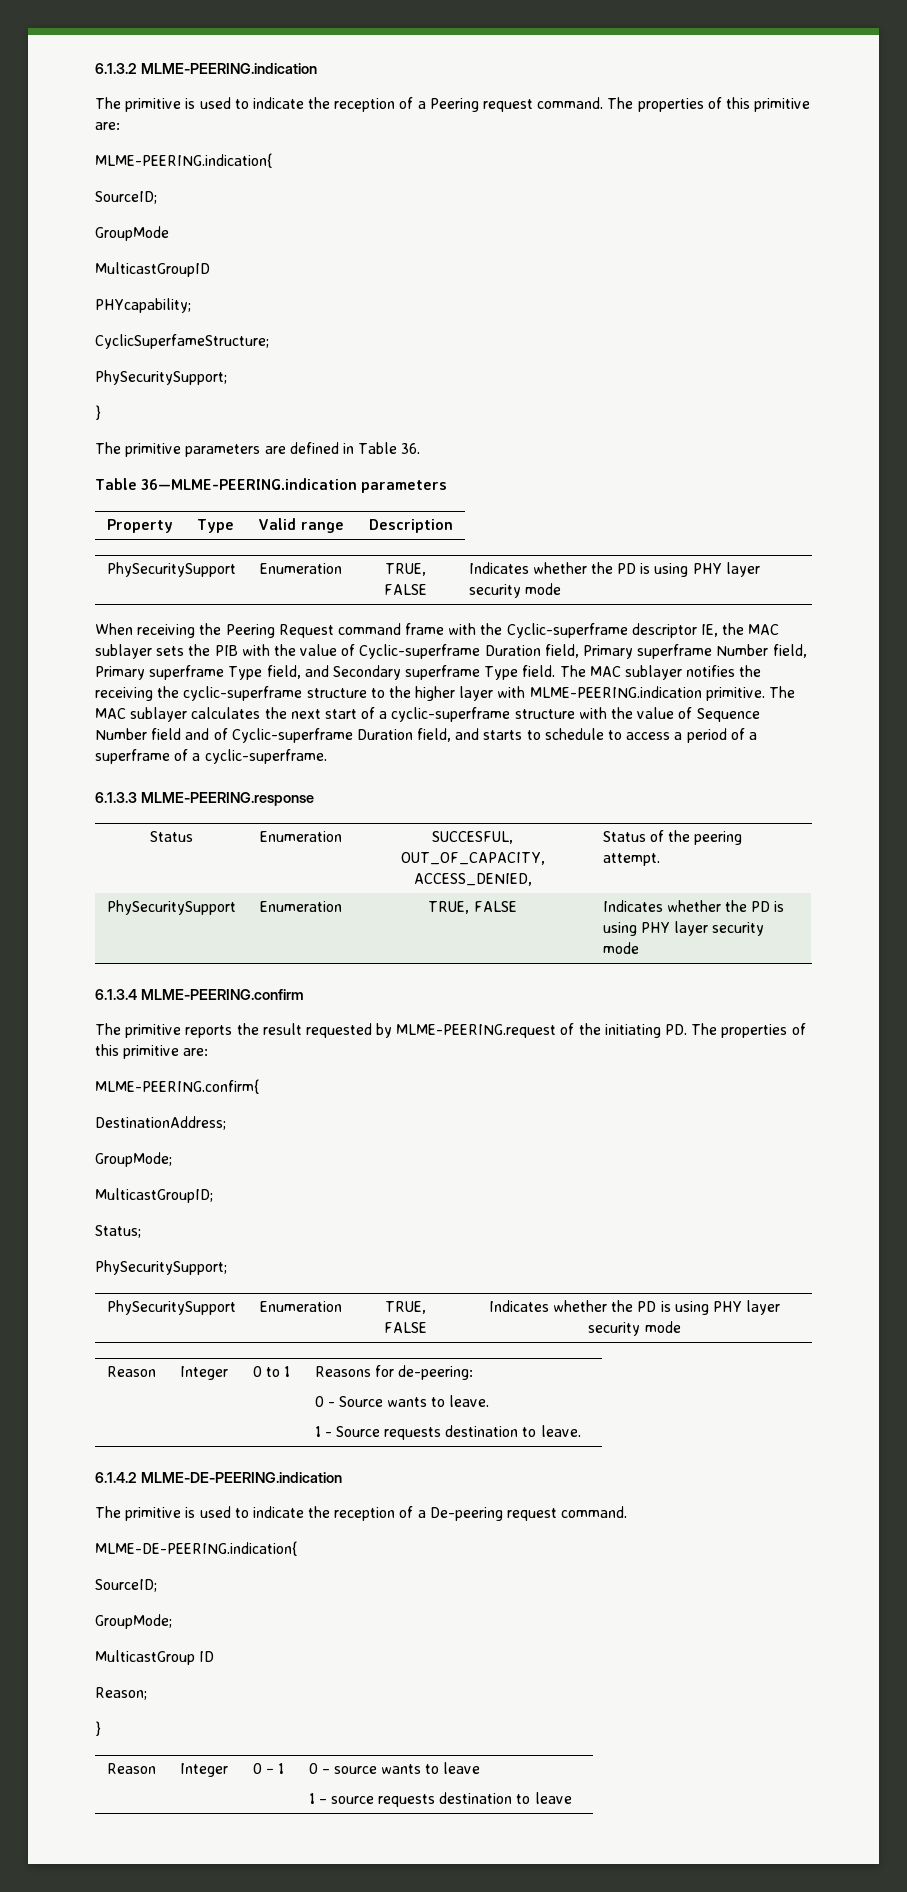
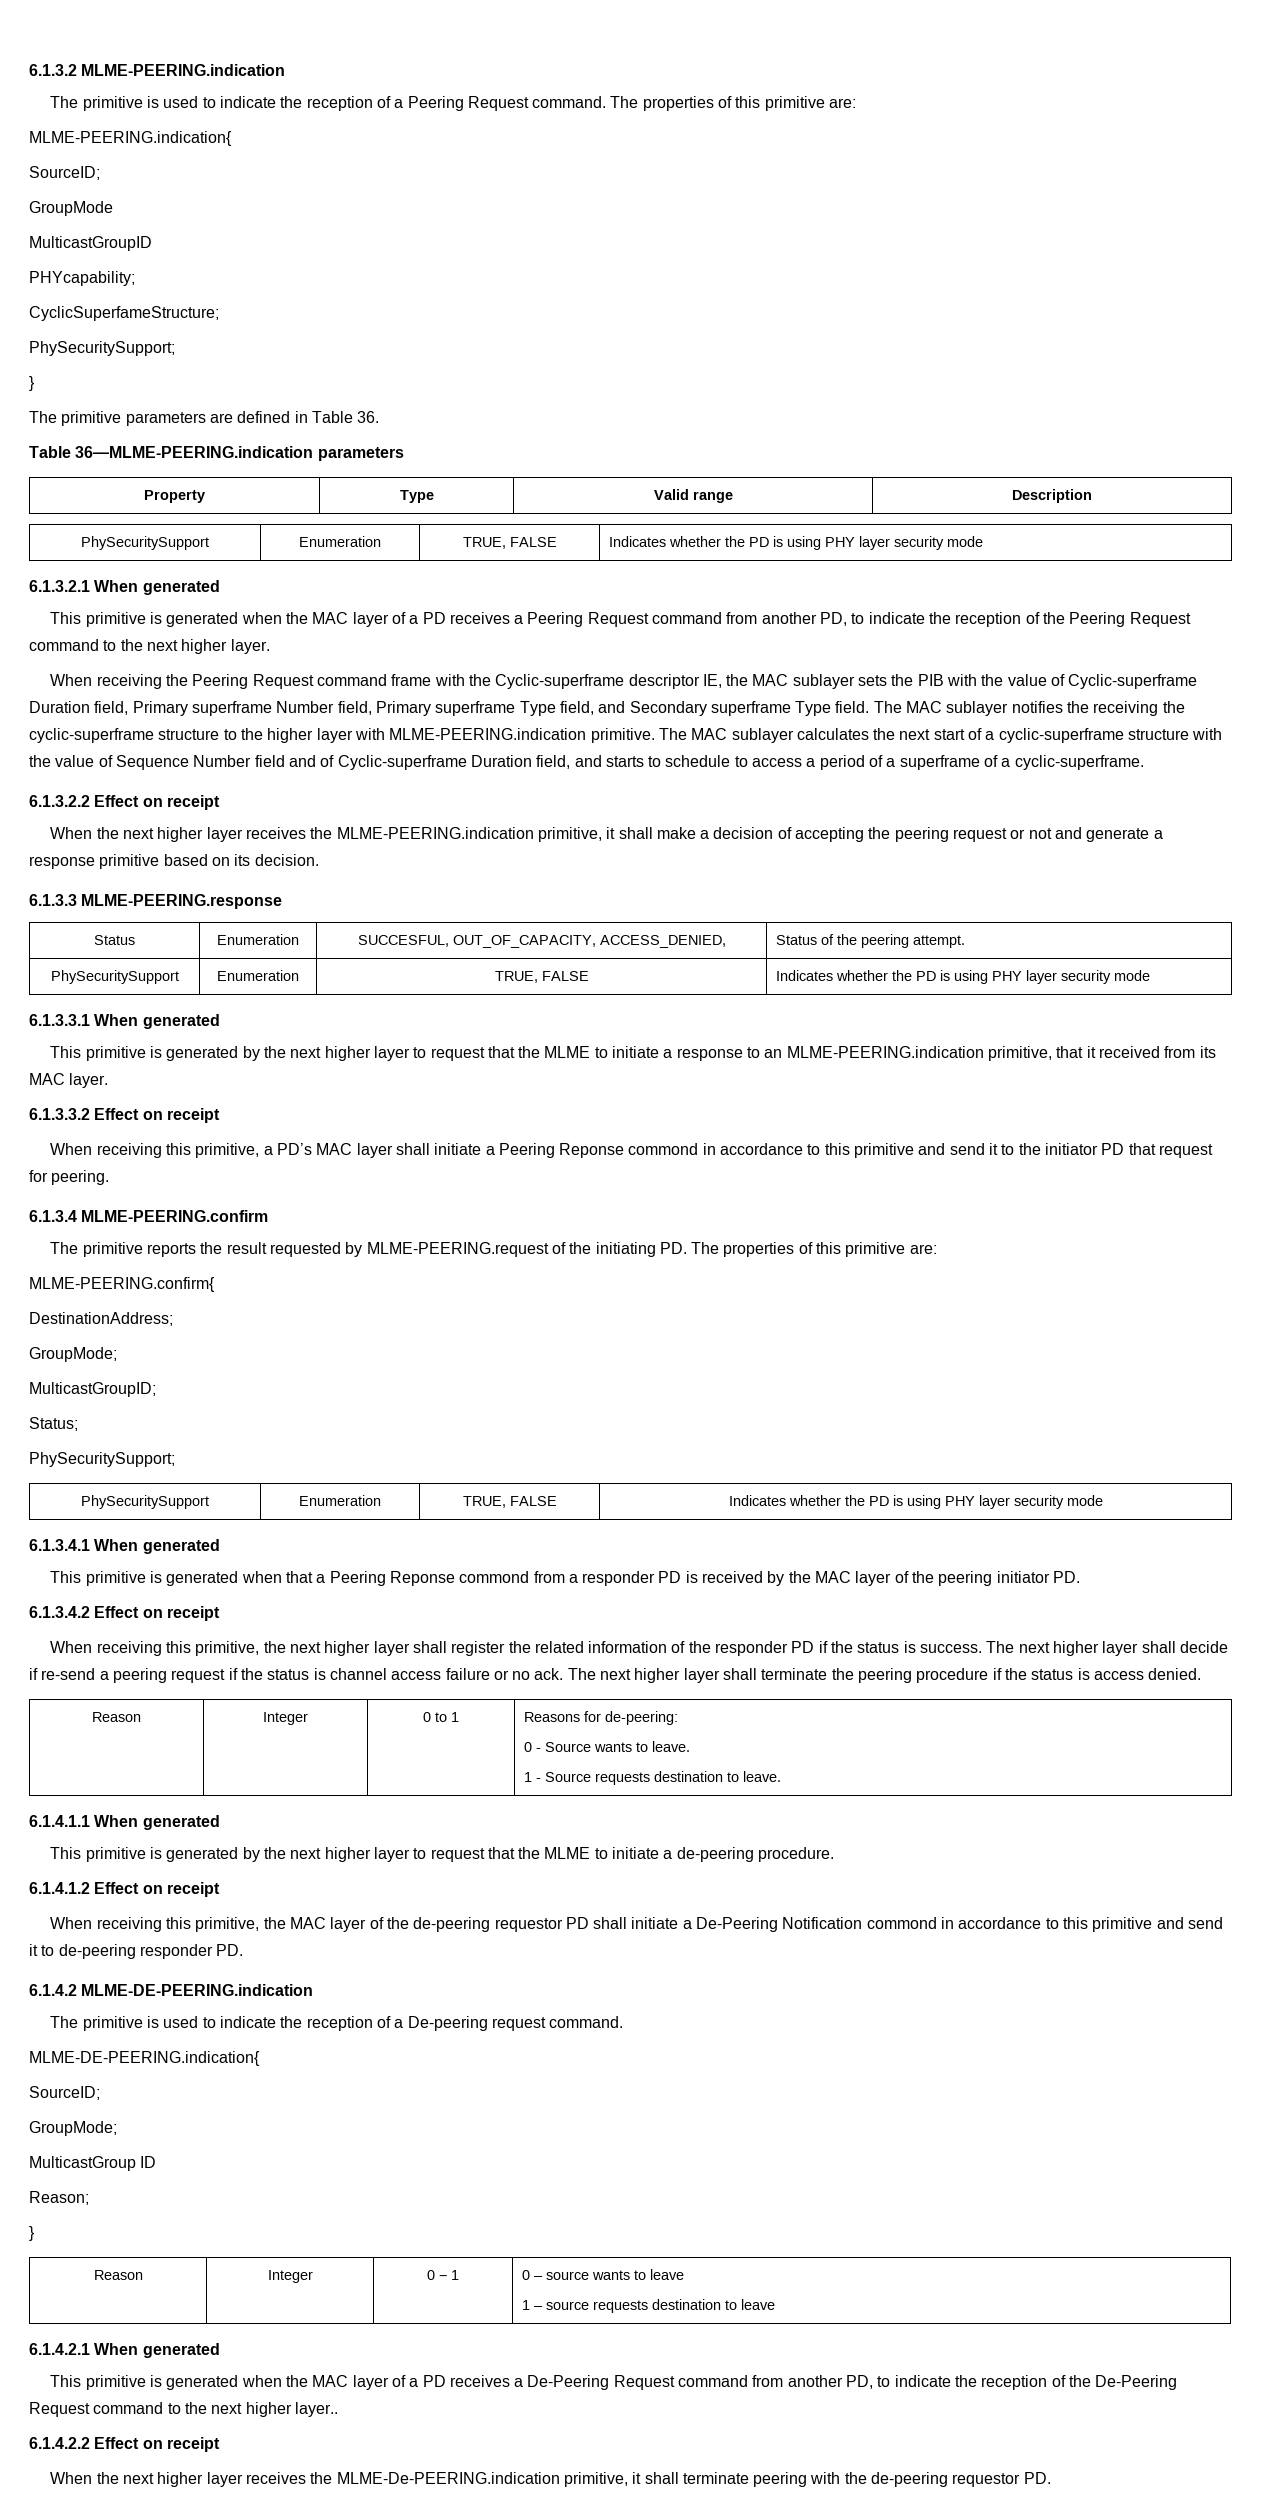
[483,99,534,112] request -> [467,96,529,111] Request
(561, 589) none -> [29,580,220,595] [50,612,1191,627] [29,639,270,654] // 6.1.3.2.1 When generated // This primitive is generated when the MAC layer of a PD receives a Peering Request command from another PD, to indicate the reception of the Peering Request command to the next higher layer.
(327, 756) none -> [29,795,220,810] [50,827,1163,842] [29,854,319,869] // 6.1.3.2.2 Effect on receipt // When the next higher layer receives the MLME-PEERING.indication primitive, it shall make a decision of accepting the peering request or not and generate a response primitive based on its decision.
(639, 948) none -> [29,1014,220,1029] [50,1046,1216,1061] [29,1073,109,1088] [29,1108,220,1123] [50,1143,1213,1158] [29,1170,110,1185] // 6.1.3.3.1 When generated // This primitive is generated by the next higher layer to request that the MLME to initiate a response to an MLME-PEERING.indication primitive, that it received from its MAC layer. // 6.1.3.3.2 Effect on receipt // When receiving this primitive, a PD’s MAC layer shall initiate a Peering Reponse commond in accordance to this primitive and send it to the initiator PD that request for peering.
(681, 1327) none -> [29,1539,220,1554] [50,1571,1080,1586] [29,1606,220,1621] [50,1641,1228,1656] [29,1668,1202,1683] // 6.1.3.4.1 When generated // This primitive is generated when that a Peering Reponse commond from a responder PD is received by the MAC layer of the peering initiator PD. // 6.1.3.4.2 Effect on receipt // When receiving this primitive, the next higher layer shall register the related information of the responder PD if the status is success. The next higher layer shall decide if re-send a peering request if the status is channel access failure or no ack. The next higher layer shall terminate the peering procedure if the status is access denied.
(581, 1431) none -> [29,1815,220,1830] [50,1847,835,1862] [29,1882,220,1897] [50,1917,1223,1932] [29,1944,244,1959] // 6.1.4.1.1 When generated // This primitive is generated by the next higher layer to request that the MLME to initiate a de-peering procedure. // 6.1.4.1.2 Effect on receipt // When receiving this primitive, the MAC layer of the de-peering requestor PD shall initiate a De-Peering Notification commond in accordance to this primitive and send it to de-peering responder PD.
(572, 1798) none -> [29,2343,220,2358] [50,2375,1178,2390] [29,2402,338,2417] [29,2437,220,2452] [50,2472,1051,2487] // 6.1.4.2.1 When generated // This primitive is generated when the MAC layer of a PD receives a De-Peering Request command from another PD, to indicate the reception of the De-Peering Request command to the next higher layer.. // 6.1.4.2.2 Effect on receipt // When the next higher layer receives the MLME-De-PEERING.indication primitive, it shall terminate peering with the de-peering requestor PD.

